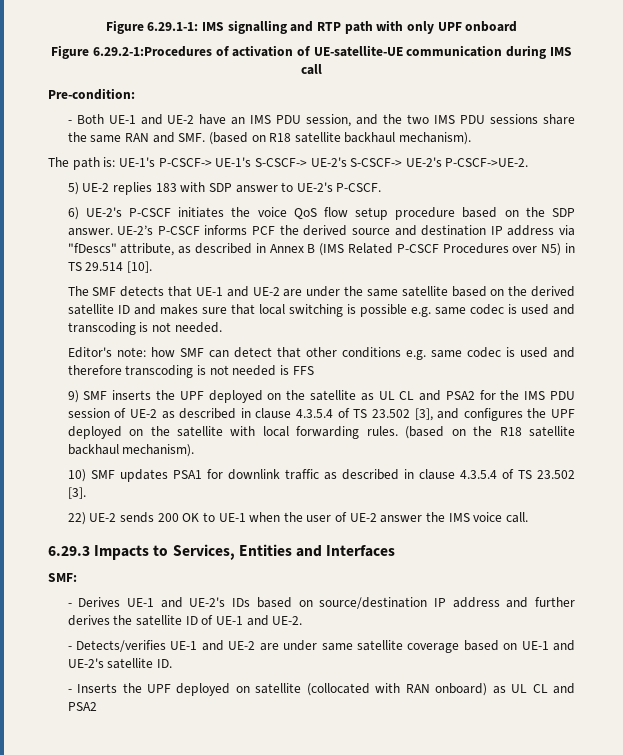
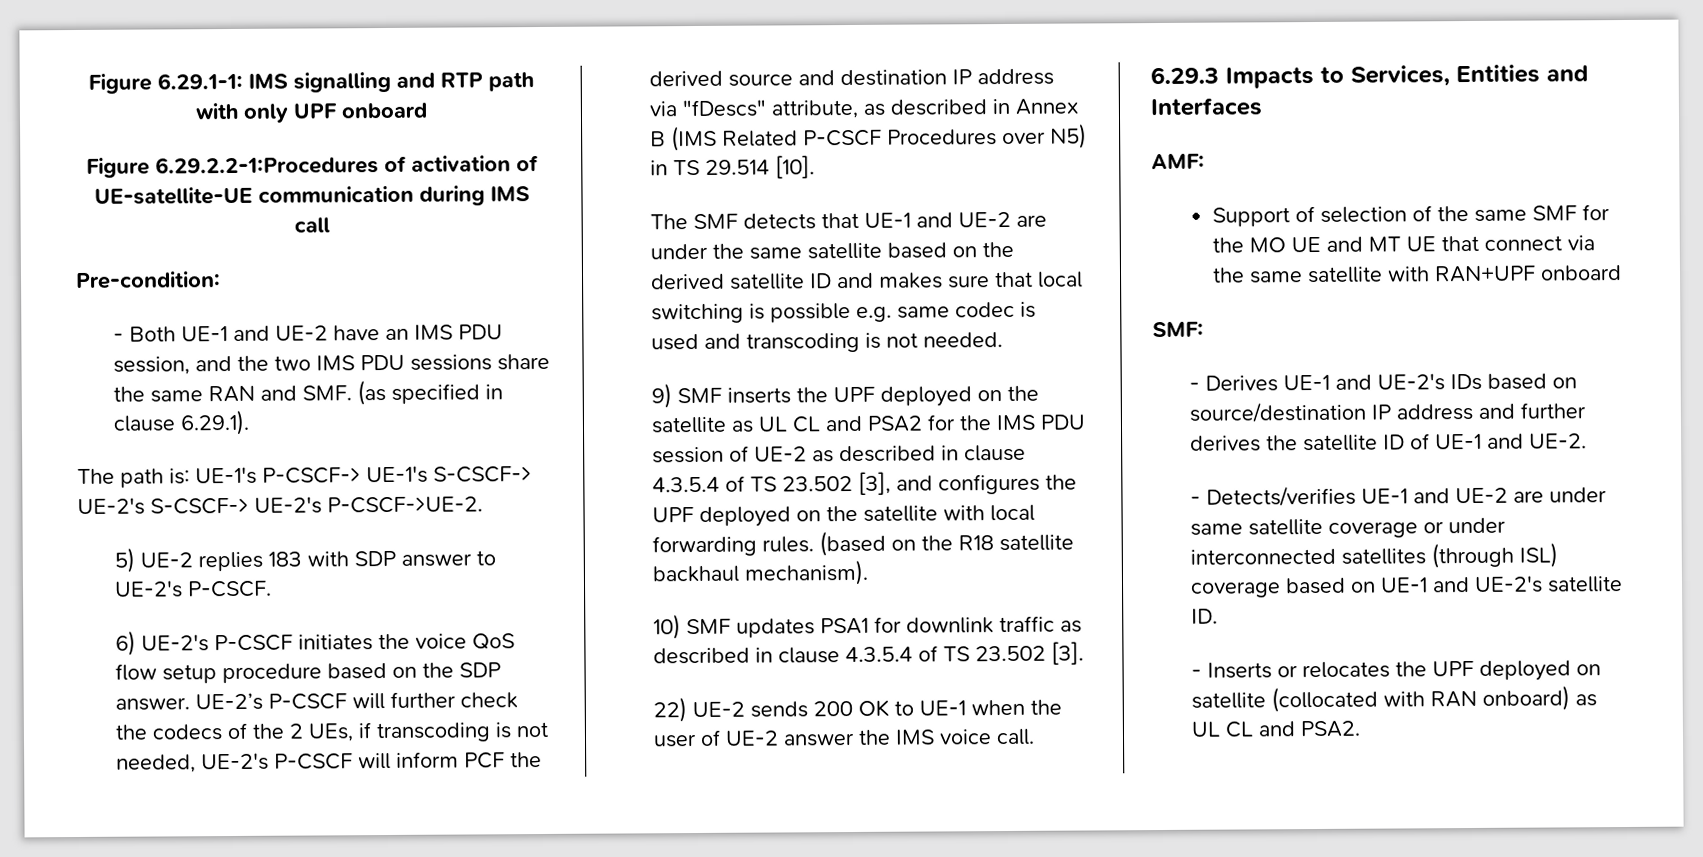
[93,46,213,57] 6.29.2-1:Procedures -> [155,156,379,175] 6.29.2.2-1:Procedures
[208,132,472,145] (based on R18 satellite backhaul mechanism). -> [356,380,503,406] [112,409,250,436] (as specified in clause 6.29.1).
[204,225,248,235] informs -> [351,691,518,710] [114,721,548,743] [115,751,459,773] will further check the codecs of the 2 UEs, if transcoding is not needed, UE-2's P-CSCF will inform
[67,347,576,360] [67,365,314,378] // Editor's note: how SMF can detect that other conditions e.g. same codec is used and therefore transcoding is not needed is FFS -> (1003, 340) none
(396, 551) none -> [1151,153,1205,170] [1212,204,1611,227] [1212,235,1596,253] [1212,265,1623,284] // AMF: // Support of selection of the same SMF for the MO UE and MT UE that connect via the same satellite with RAN+UPF onboard
(460, 648) none -> [1422,517,1506,534] [1189,542,1558,569] [1189,581,1281,598] or under interconnected satellites (through ISL) coverage
(118, 688) none -> [1276,661,1390,679] or relocates
[67,702,97,711] PSA2 -> [1299,720,1361,738] PSA2.

